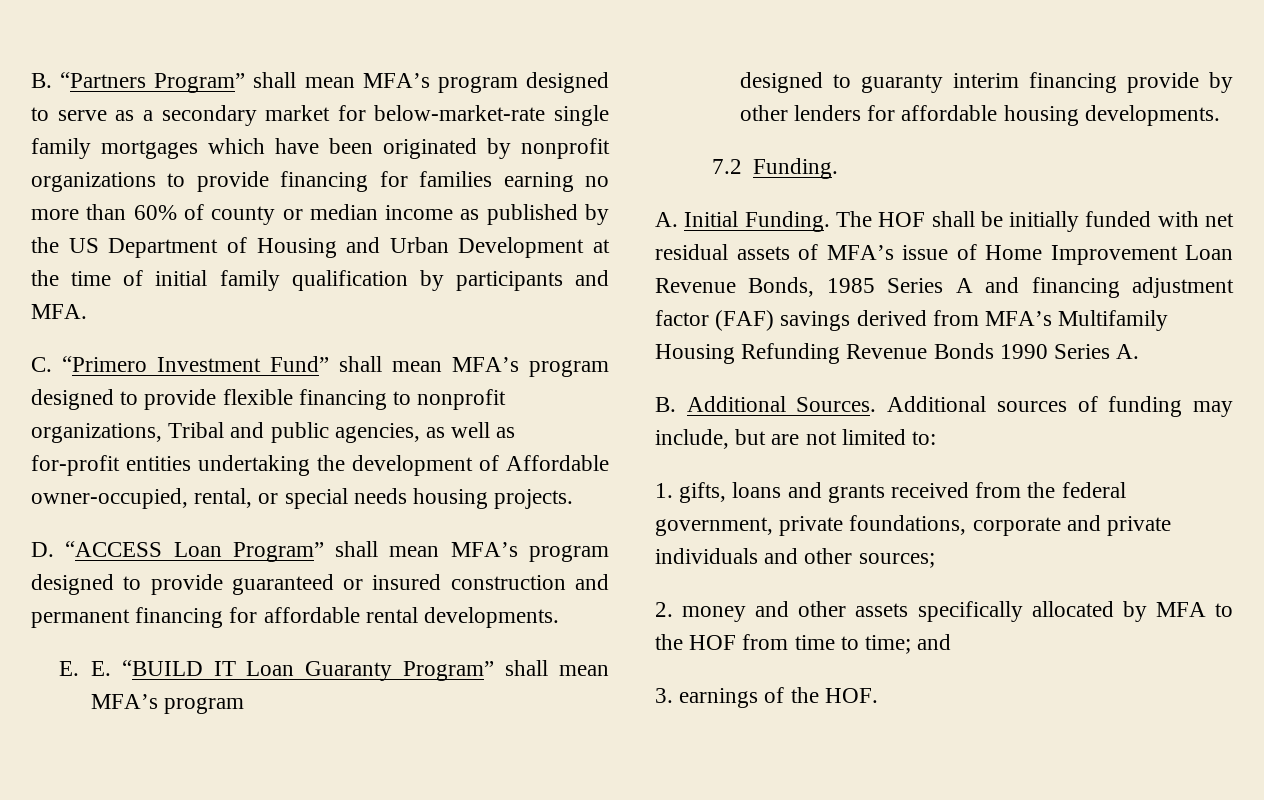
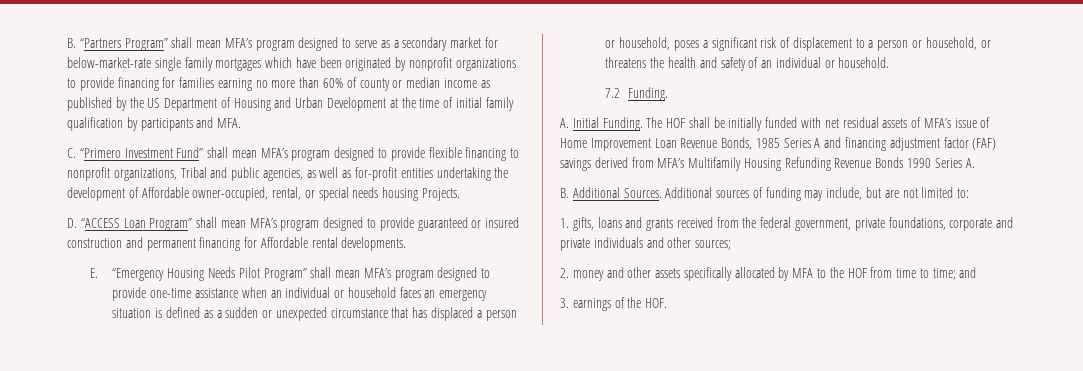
[494,489,574,509] projects. -> [422,188,461,201] Projects.
[263,607,360,623] affordable -> [260,237,308,248] Affordable
[90,660,609,681] [90,694,244,714] [739,72,1233,93] [739,105,1220,126] E. “BUILD IT Loan Guaranty Program” shall mean MFA’s program // designed to guaranty interim financing provide by other lenders for affordable housing developments. -> [112,267,491,281] [112,287,488,301] [112,307,517,321] [605,37,991,51] [605,57,890,71] “Emergency Housing Needs Pilot Program” shall mean MFA’s program designed to provide one-time assistance when an individual or household faces an emergency situation is defined as a sudden or unexpected circumstance that has displaced a person or household, poses a significant risk of displacement to a person or household, or threatens the health and safety of an individual or household.

